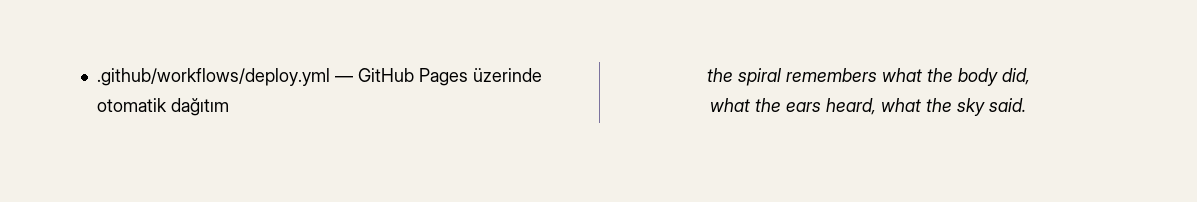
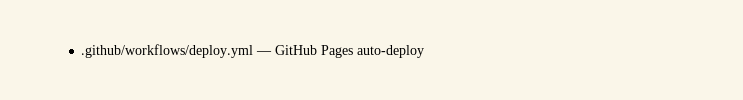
[472,68,542,82] [96,98,229,116] [706,68,1030,86] [710,98,1026,116] üzerinde otomatik dağıtım // the spiral remembers what the body did, // what the ears heard, what the sky said. -> [357,45,425,58] auto-deploy

